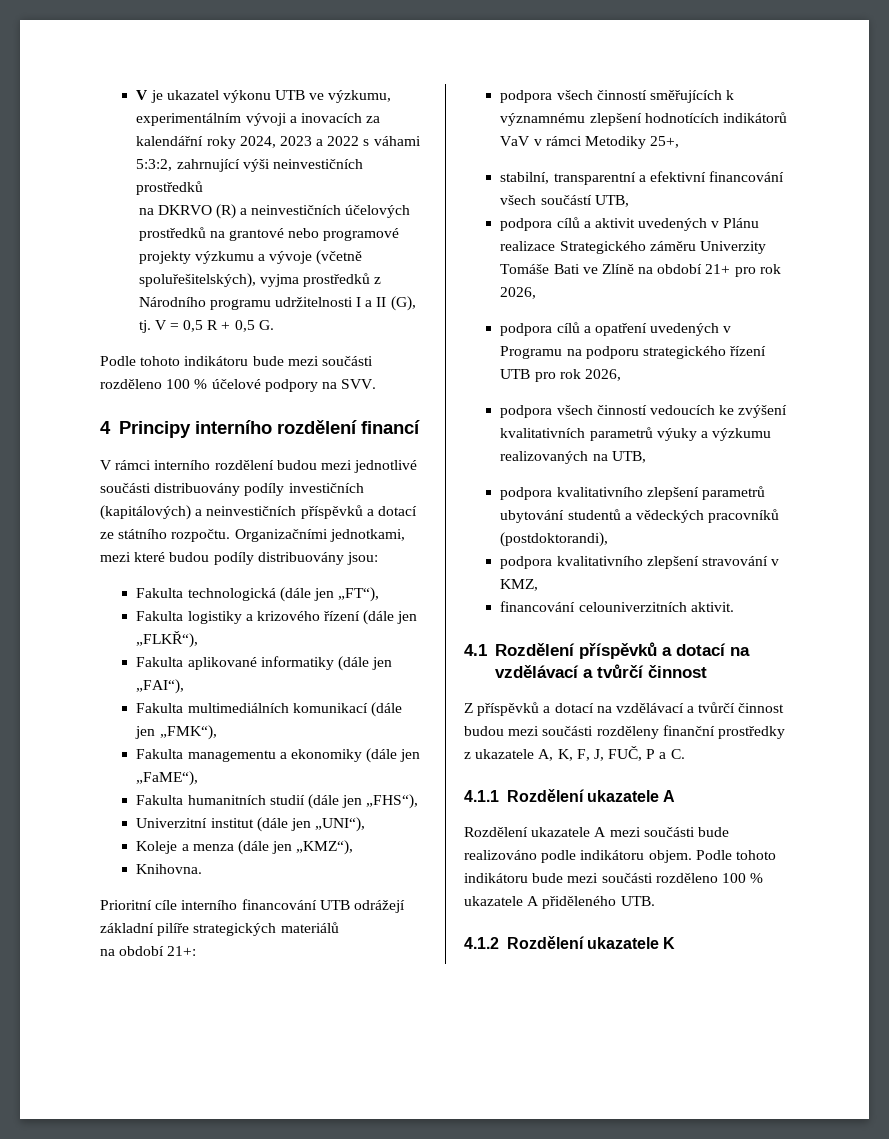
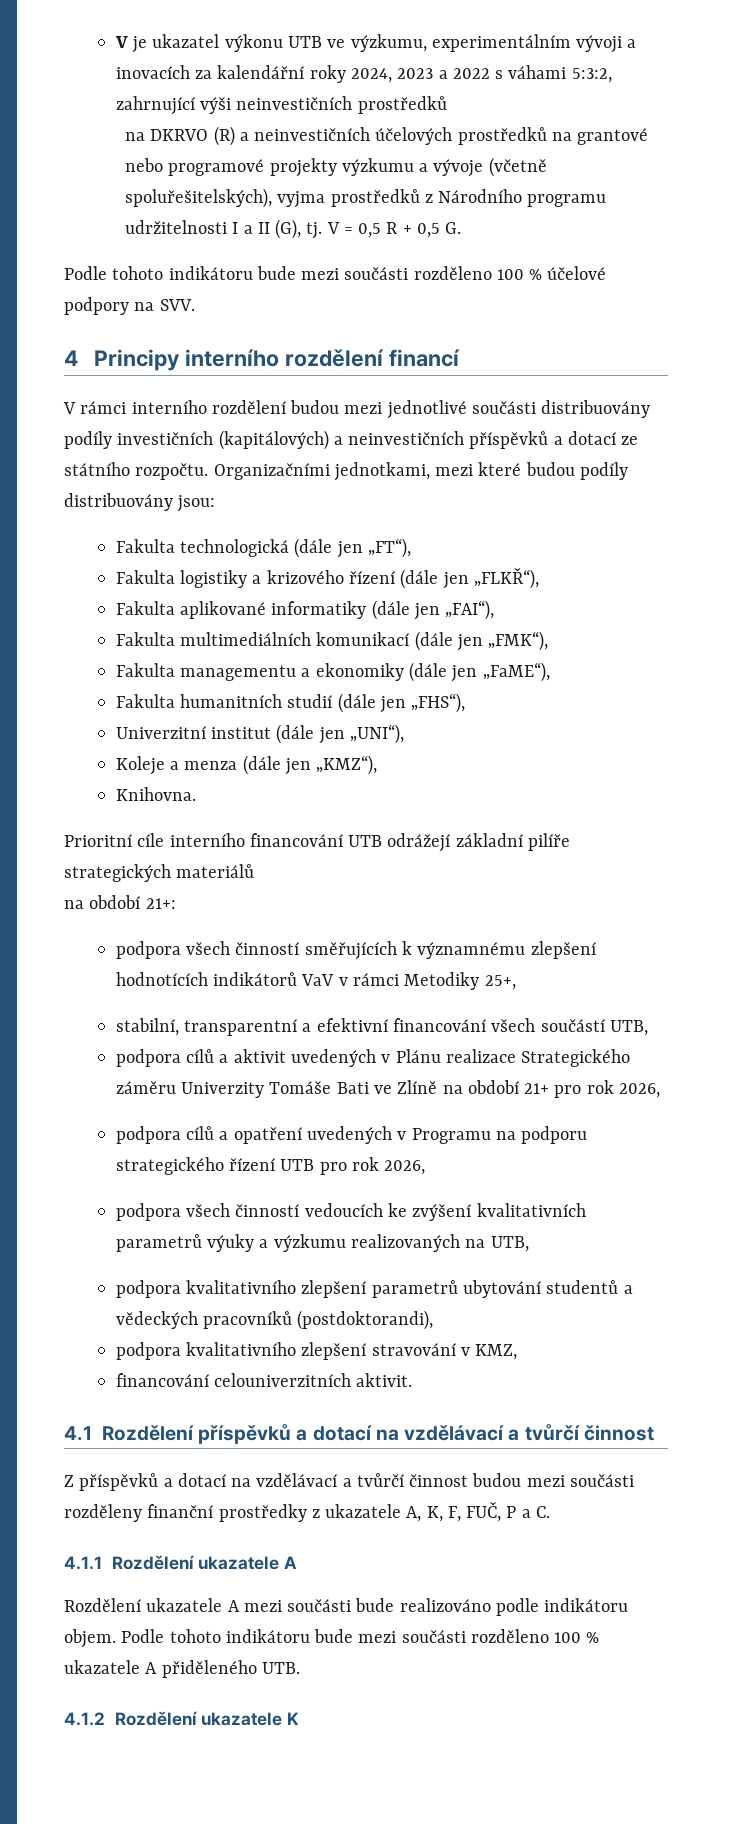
[593,749,604,761] J, -> (461, 1514) none

